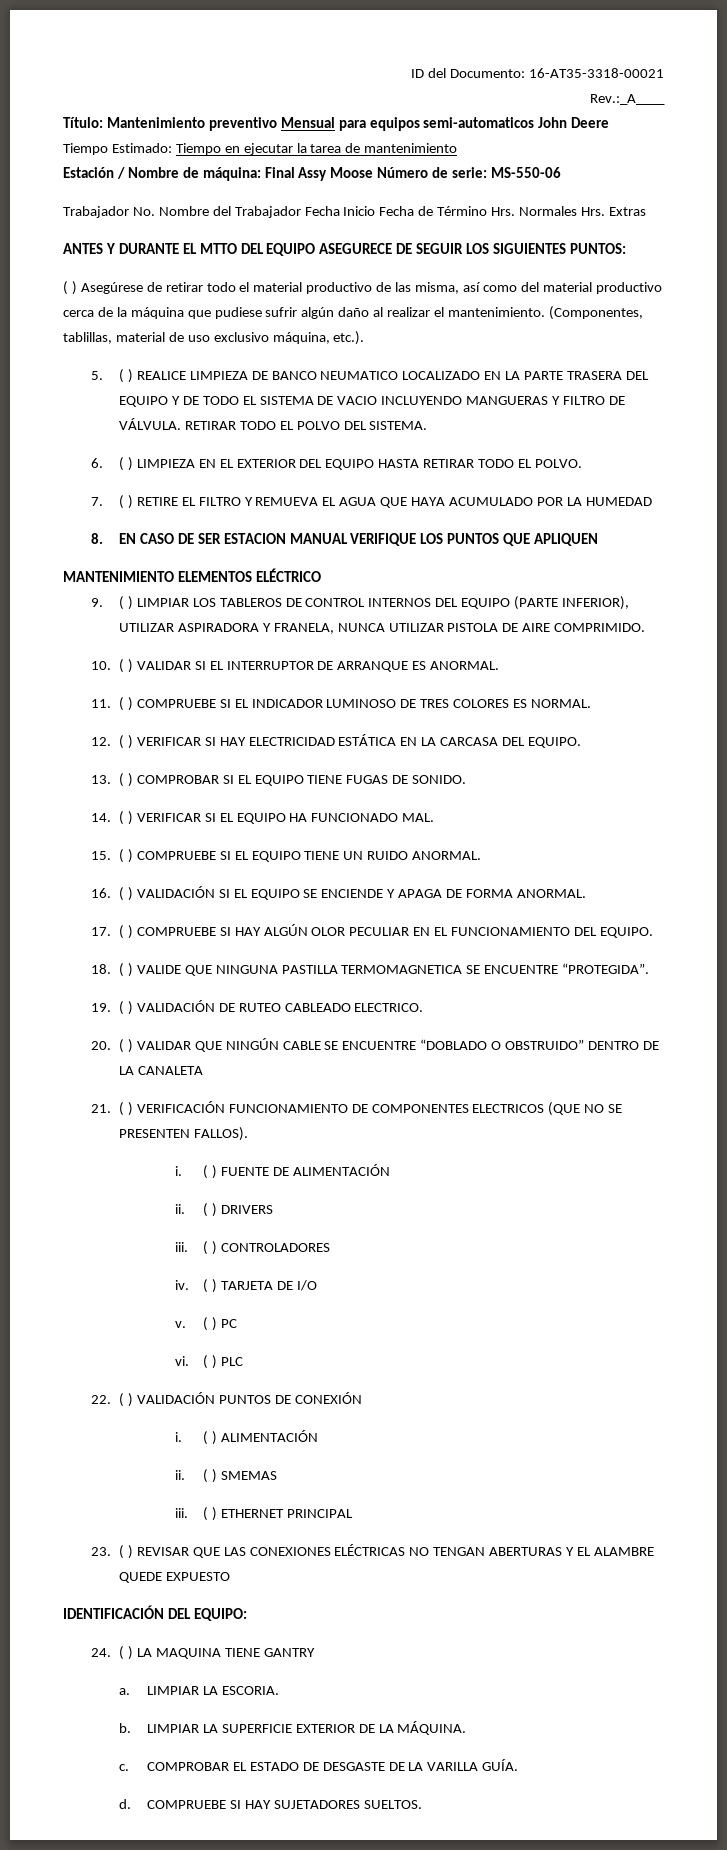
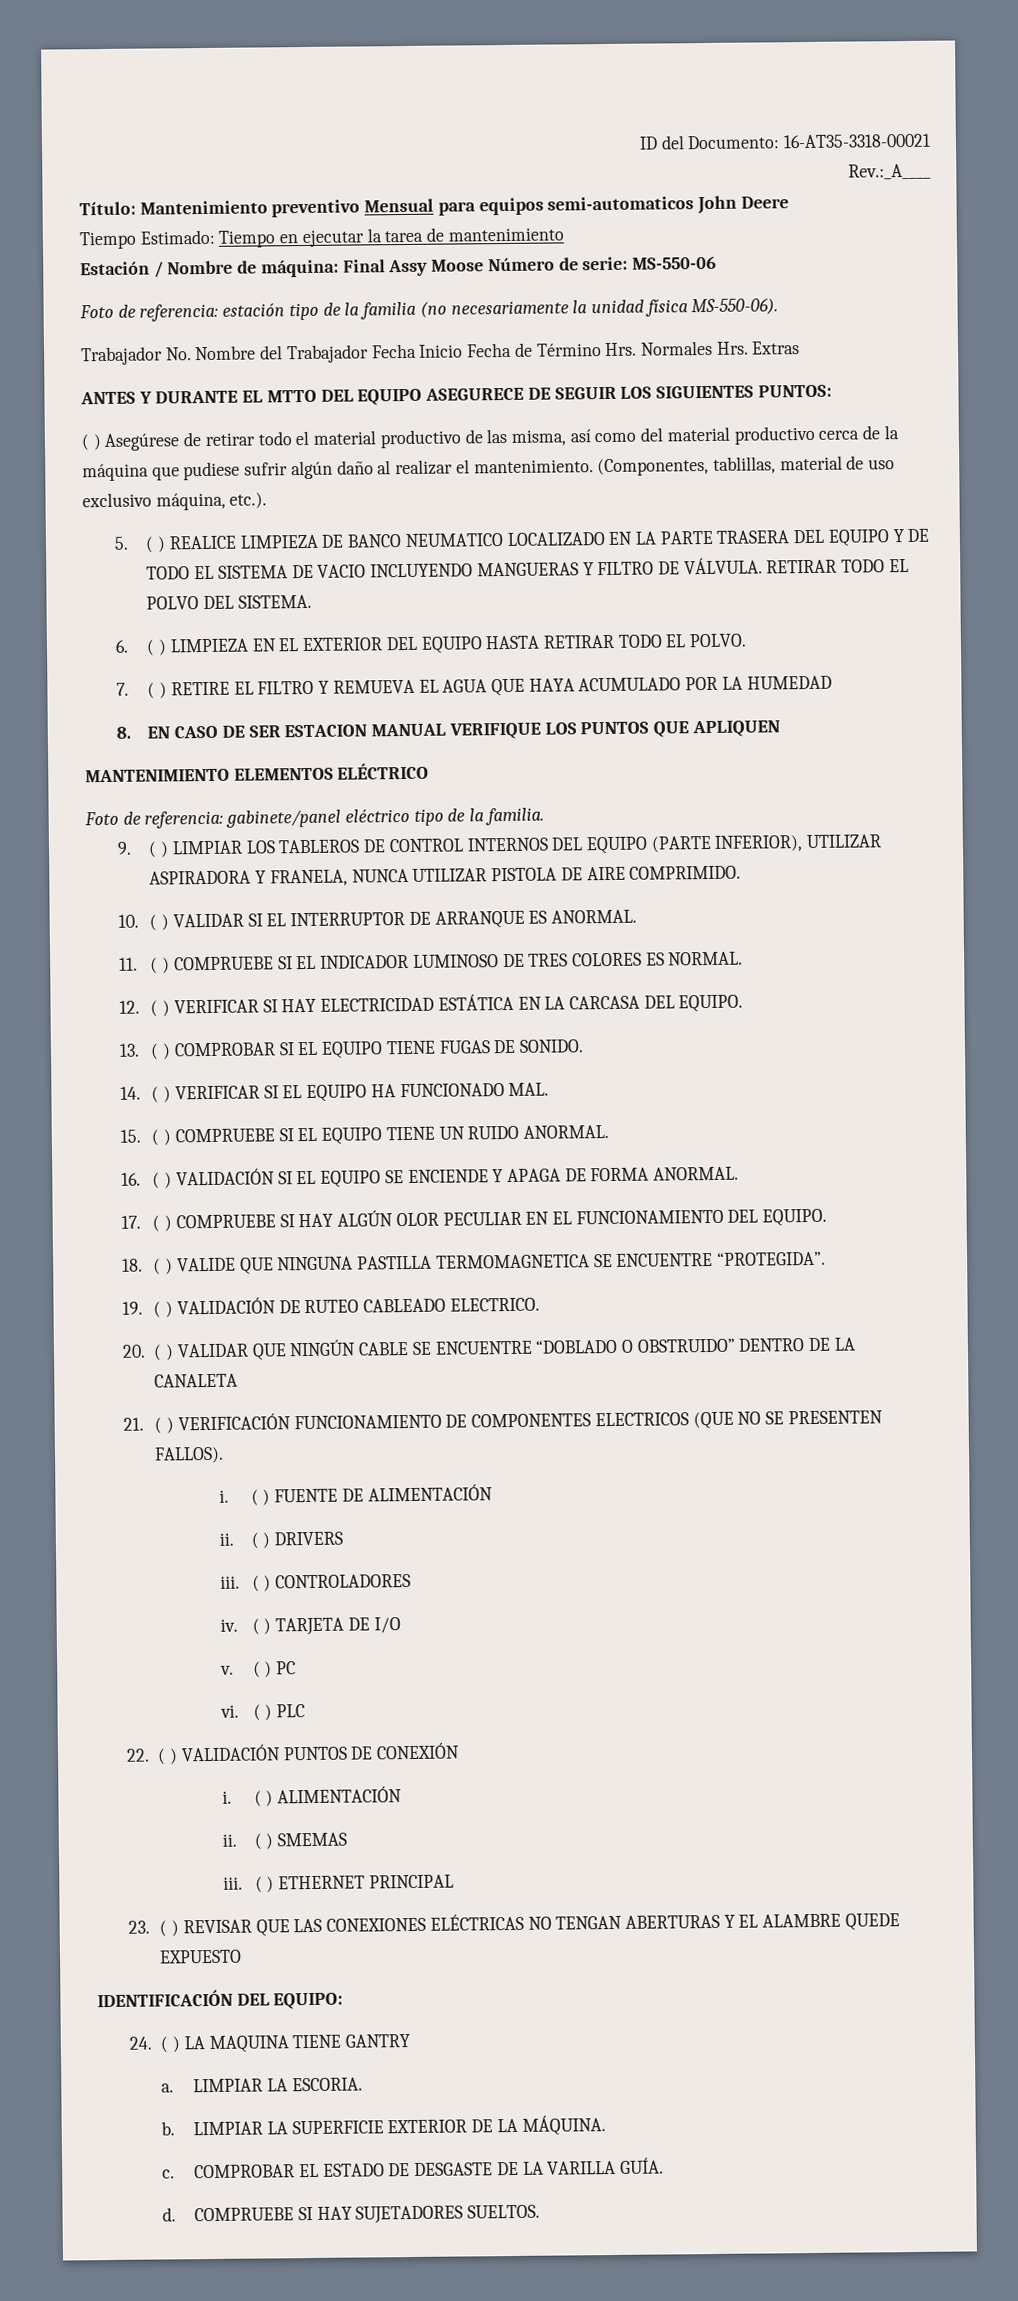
(562, 172) none -> [79,298,779,322] // Foto de referencia: estación tipo de la familia (no necesariamente la unidad física MS-550-06).
(321, 575) none -> [84,807,544,829] // Foto de referencia: gabinete/panel eléctrico tipo de la familia.

